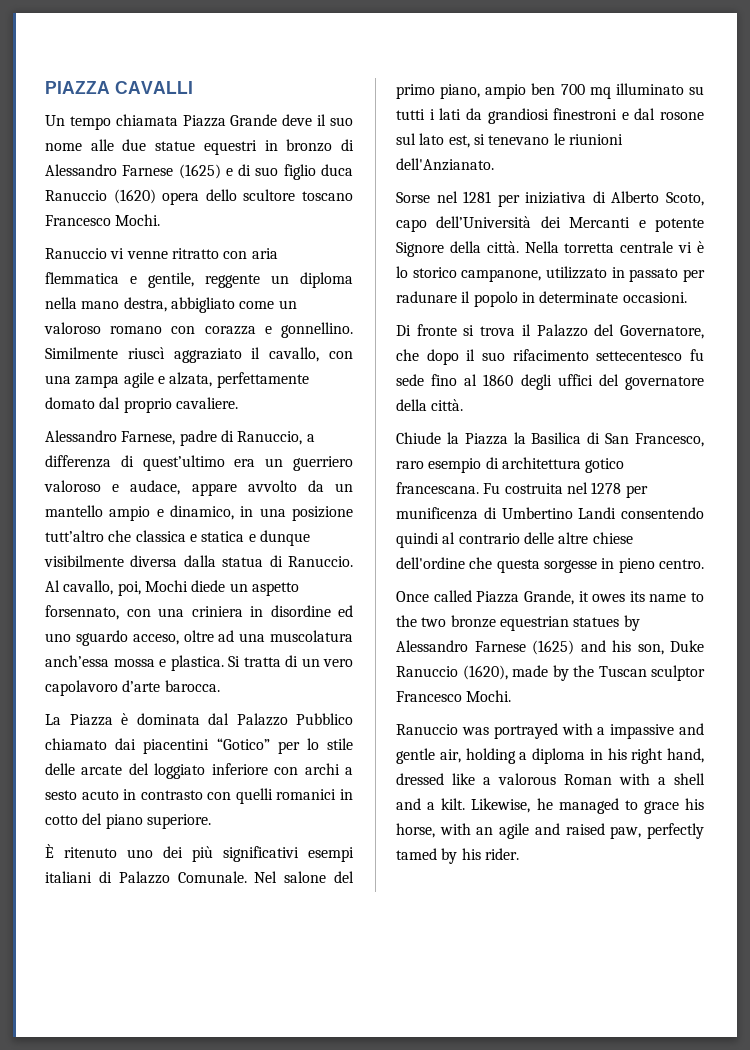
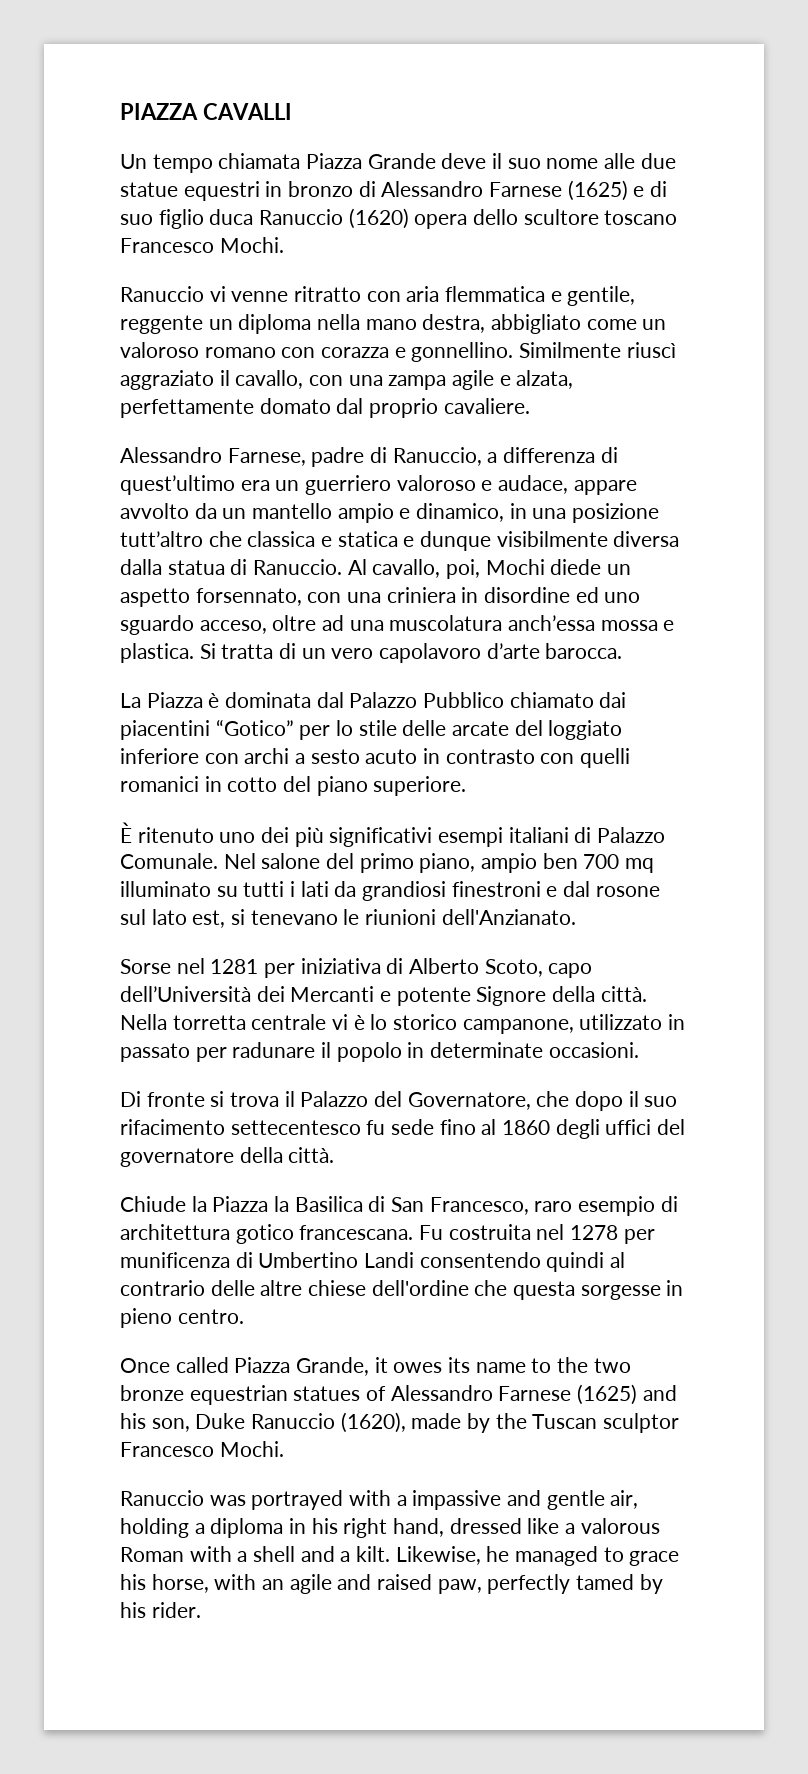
[623,615,640,631] by -> [366,1386,387,1401] of

